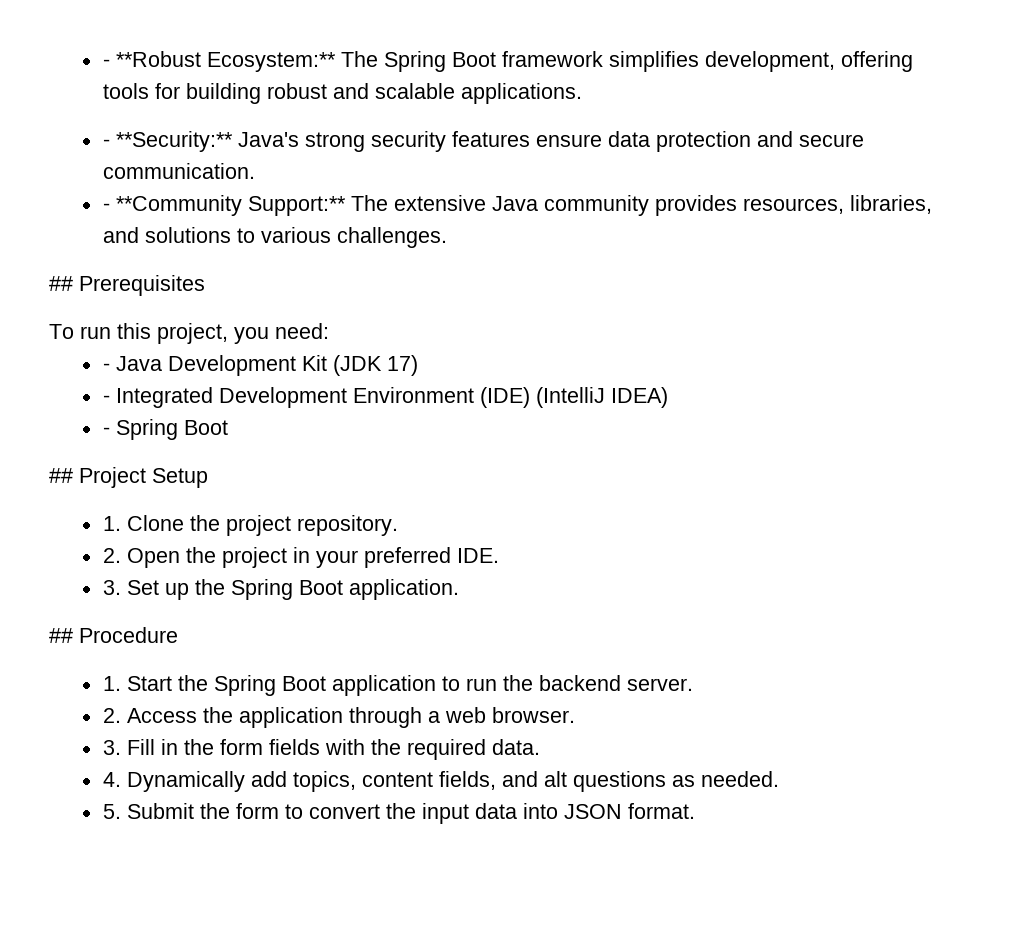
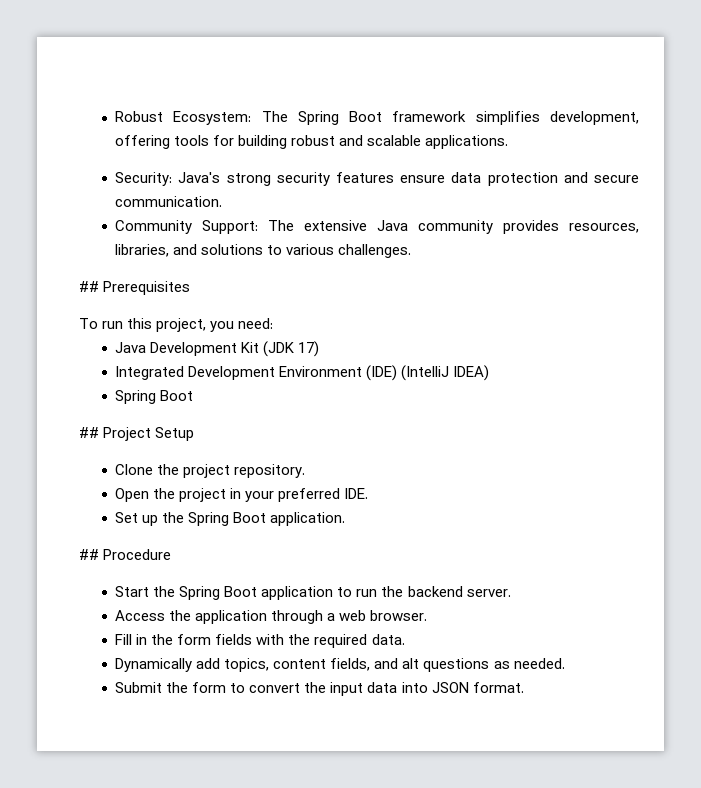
[102,51,336,72] - **Robust Ecosystem:** -> [115,111,252,125] Robust Ecosystem:
[102,131,233,152] - **Security:** -> [115,172,173,186] Security:
[102,195,346,216] - **Community Support:** -> [115,220,259,234] Community Support:
[102,363,110,371] - -> (274, 323) none
[102,395,110,403] - -> (320, 349) none
[102,427,110,435] - -> (490, 373) none
[102,516,121,531] 1. -> (195, 434) none
[102,548,121,563] 2. -> (306, 471) none
[102,580,121,595] 3. -> (369, 493) none
[102,676,121,691] 1. -> (172, 554) none
[102,708,121,723] 2. -> (511, 593) none
[102,740,121,755] 3. -> (428, 615) none
[102,772,121,787] 4. -> (405, 639) none
[102,804,121,819] 5. -> (565, 663) none

